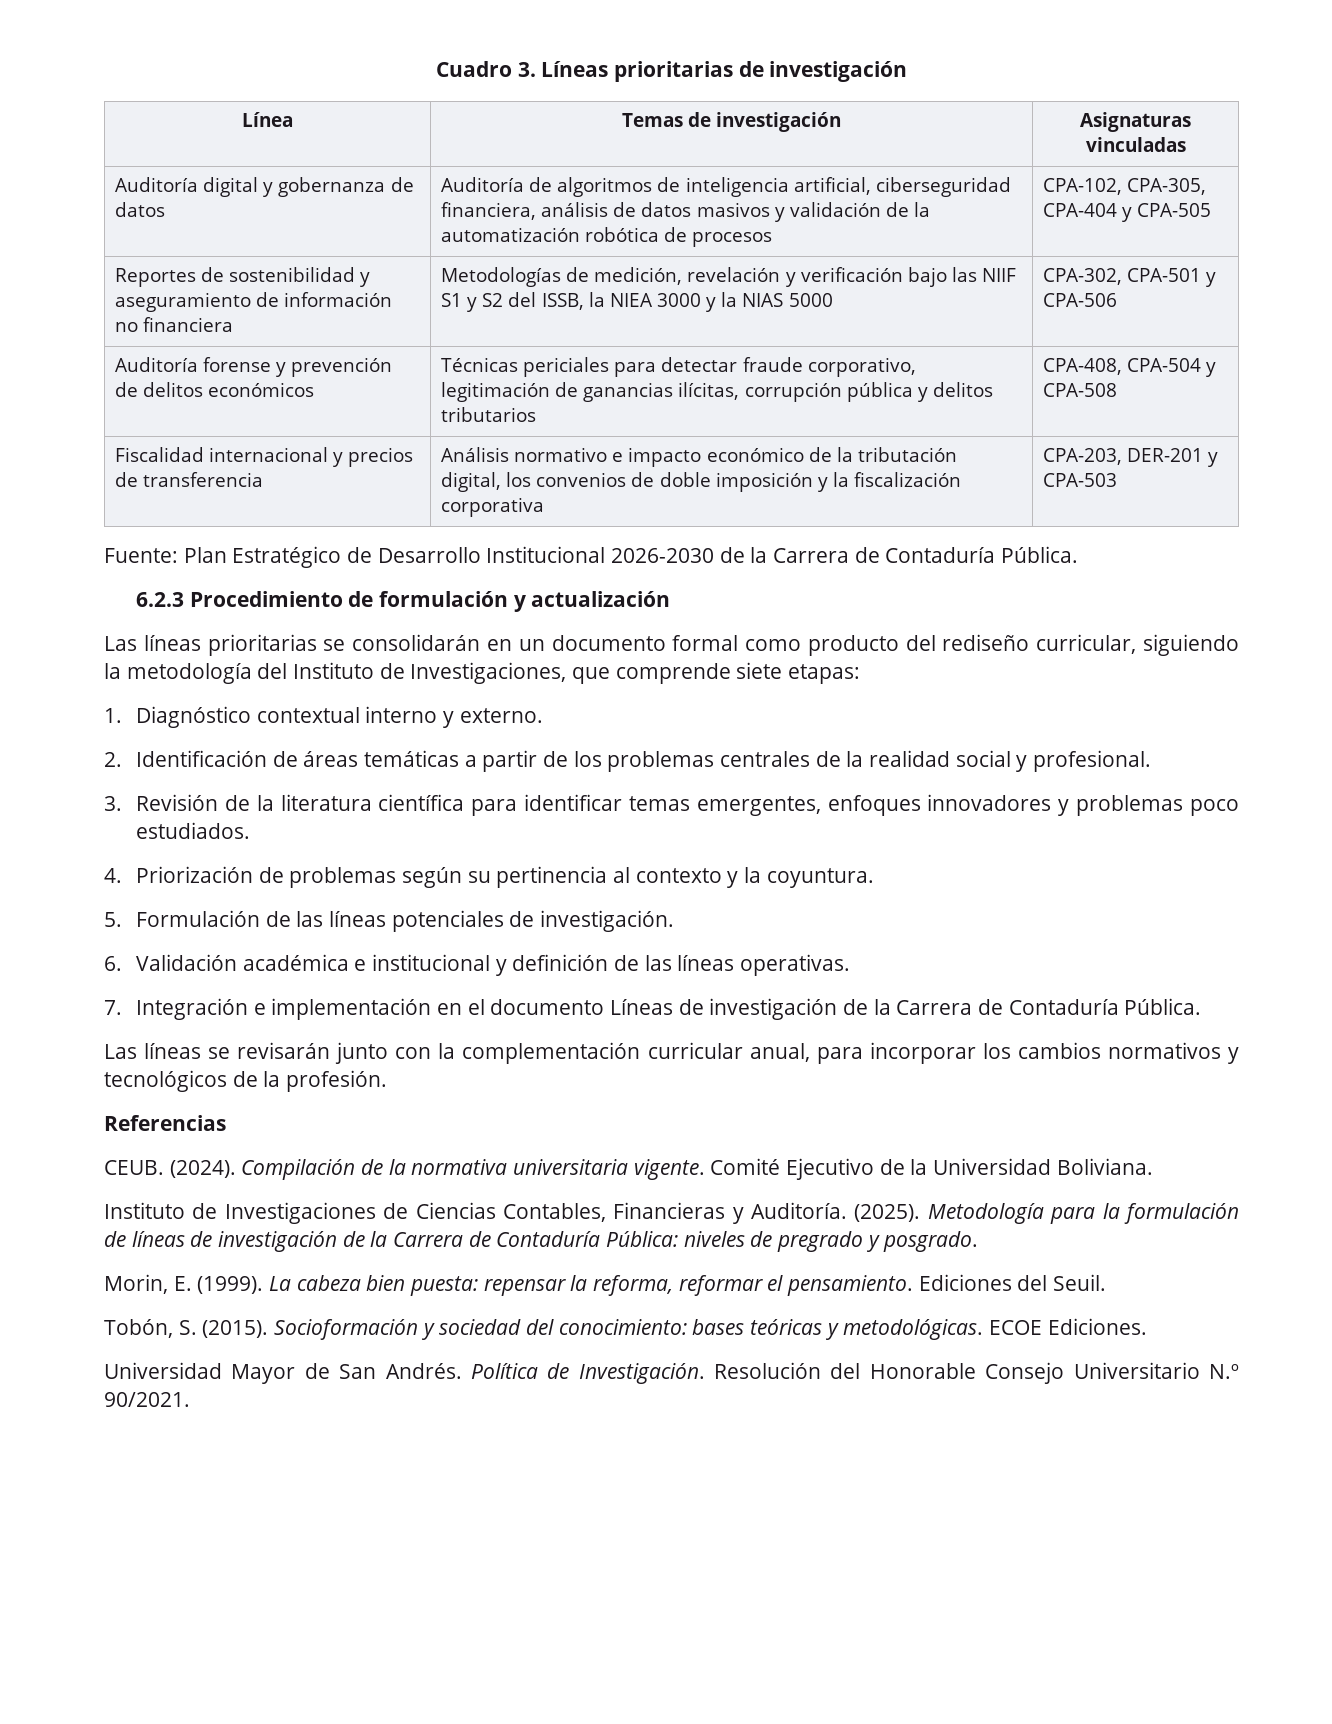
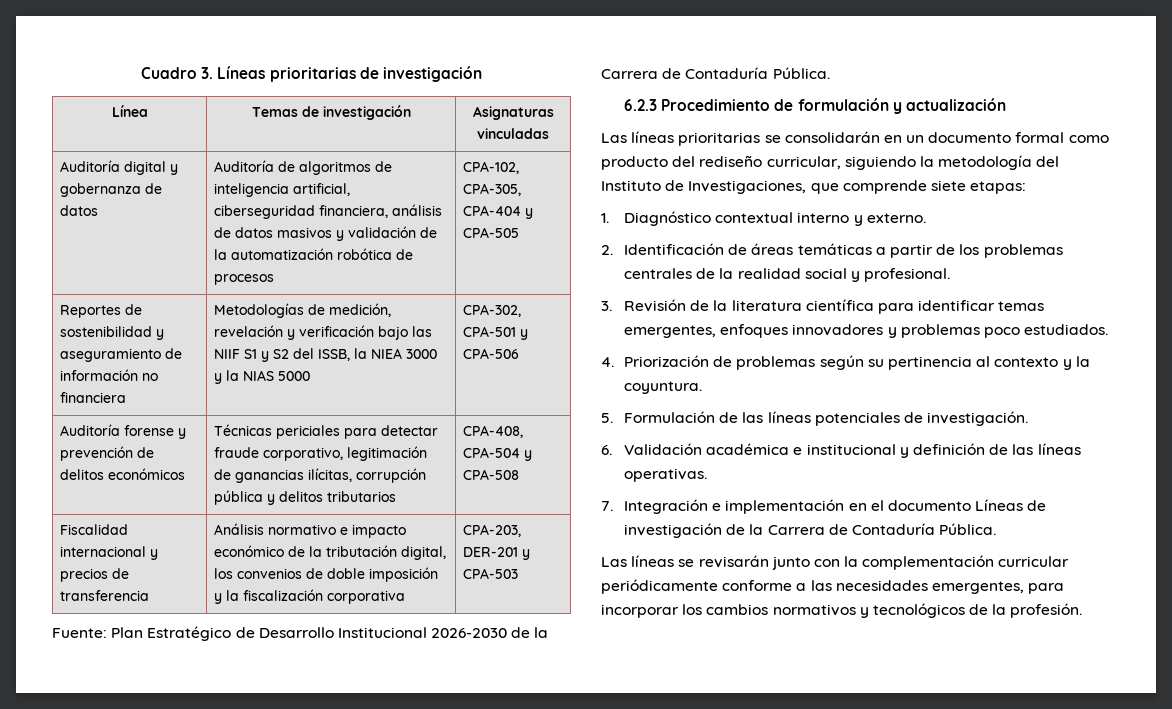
[749,1043,810,1062] anual, -> [601,579,1024,594] periódicamente conforme a las necesidades emergentes,
[104,1115,226,1131] [104,1158,1153,1180] [104,1202,1239,1224] [104,1231,979,1252] [104,1274,1107,1296] [104,1318,1147,1340] [104,1362,1239,1384] [104,1392,190,1407] // Referencias // CEUB. (2024). Compilación de la normativa universitaria vigente. Comité Ejecutivo de la Universidad Boliviana. // Instituto de Investigaciones de Ciencias Contables, Financieras y Auditoría. (2025). Metodología para la formulación de líneas de investigación de la Carrera de Contaduría Pública: niveles de pregrado y posgrado. // Morin, E. (1999). La cabeza bien puesta: repensar la reforma, reformar el pensamiento. Ediciones del Seuil. // Tobón, S. (2015). Socioformación y sociedad del conocimiento: bases teóricas y metodológicas. ECOE Ediciones. // Universidad Mayor de San Andrés. Política de Investigación. Resolución del Honorable Consejo Universitario N.º 90/2021. -> (1083, 610) none

